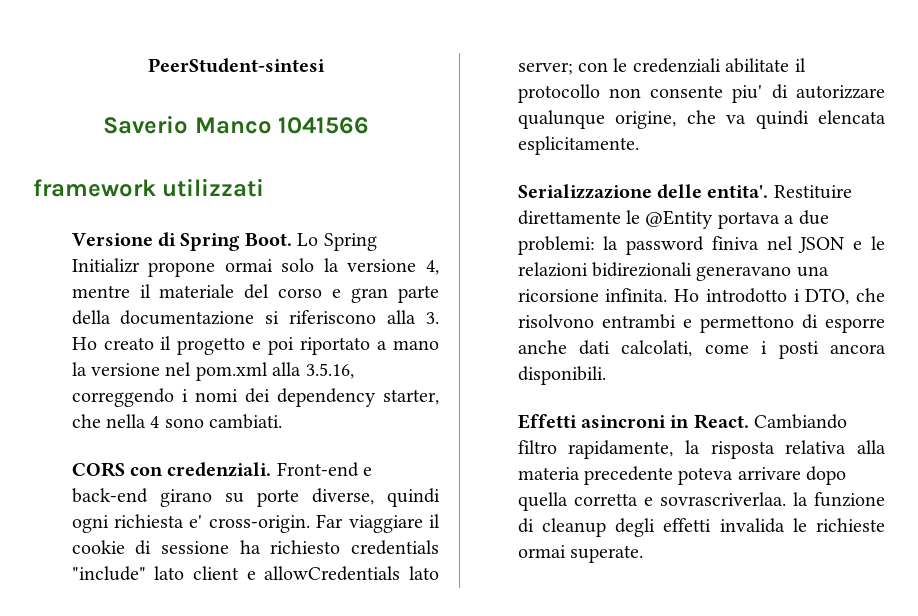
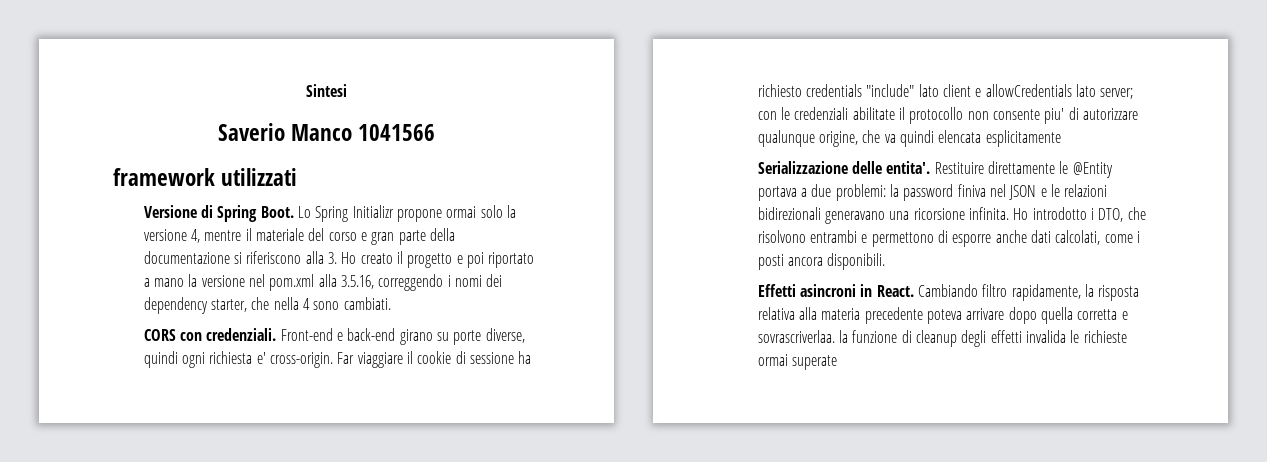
[148,58,325,73] PeerStudent-sintesi -> [306,84,347,97] Sintesi
[517,136,639,155] esplicitamente. -> [985,130,1061,147] esplicitamente
[569,545,643,563] superate. -> [792,355,838,370] superate

